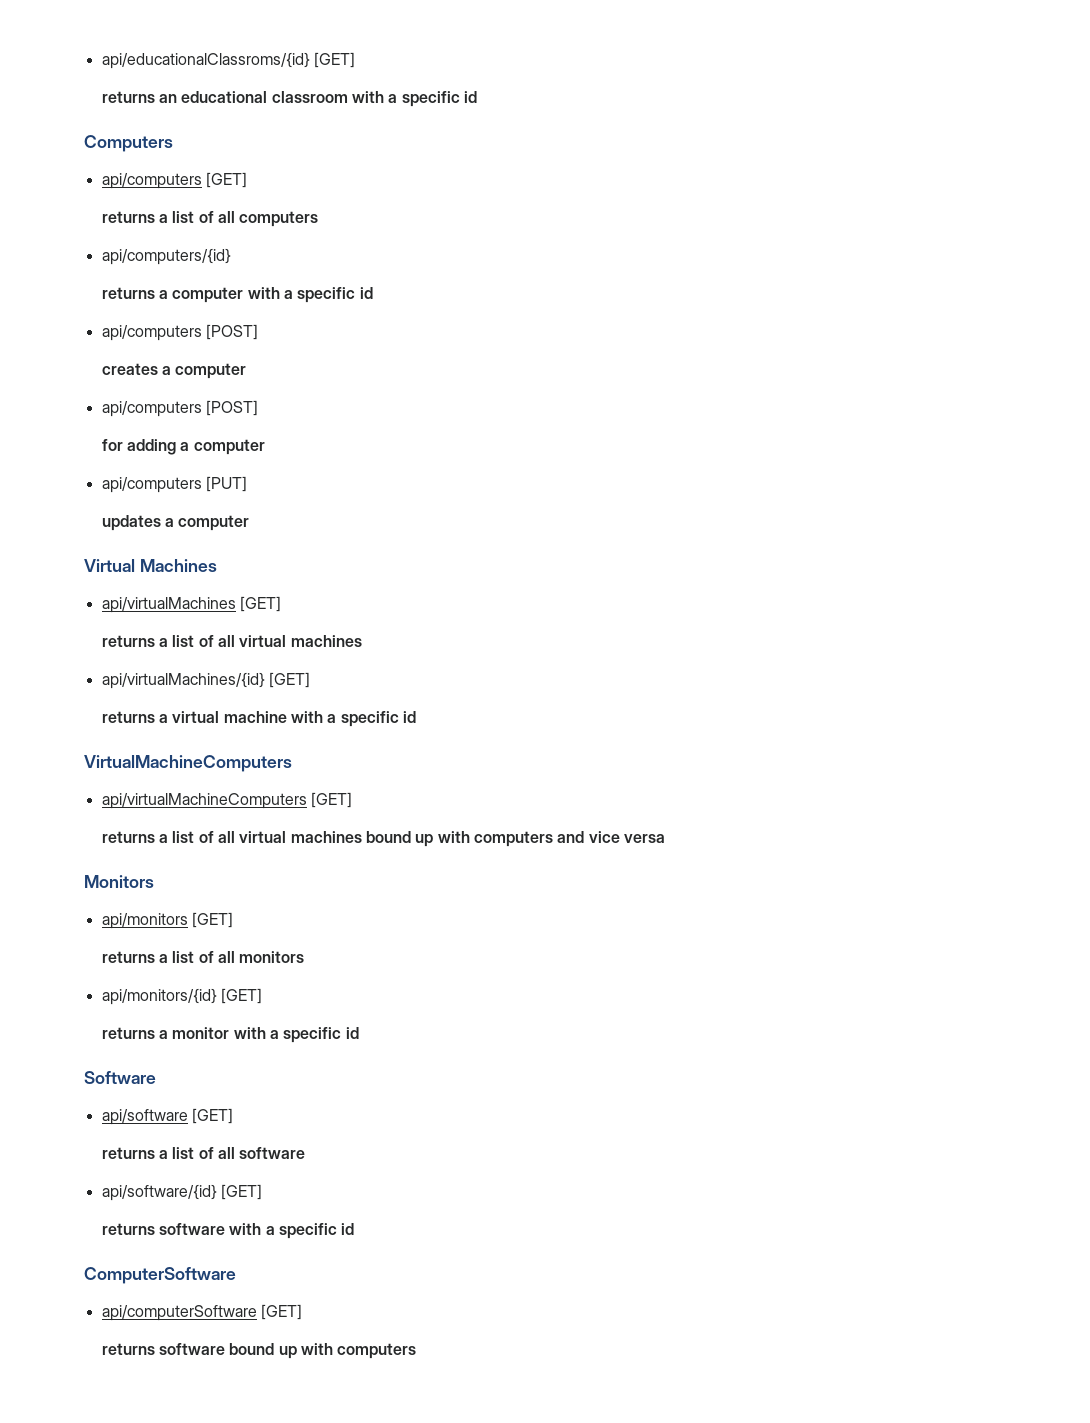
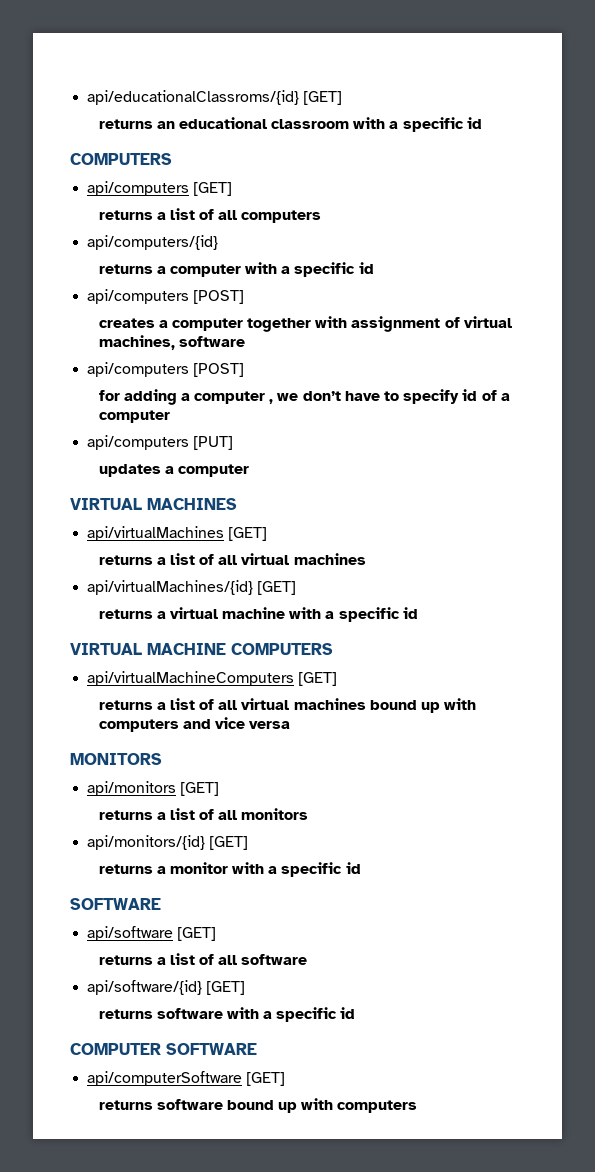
[84,135,173,152] Computers -> [70,153,172,165] COMPUTERS
(247, 371) none -> [247,316,512,332] [98,335,245,350] together with assignment of virtual machines, software
(265, 447) none -> [269,389,510,404] [98,410,170,423] , we don’t have to specify id of a computer
[84,559,217,572] Virtual Machines -> [70,498,237,510] VIRTUAL MACHINES
[84,755,292,772] VirtualMachineComputers -> [70,643,333,655] VIRTUAL MACHINE COMPUTERS
[84,875,154,888] Monitors -> [70,753,162,765] MONITORS
[84,1071,156,1084] Software -> [70,898,161,910] SOFTWARE
[84,1267,236,1284] ComputerSoftware -> [70,1043,257,1055] COMPUTER SOFTWARE

